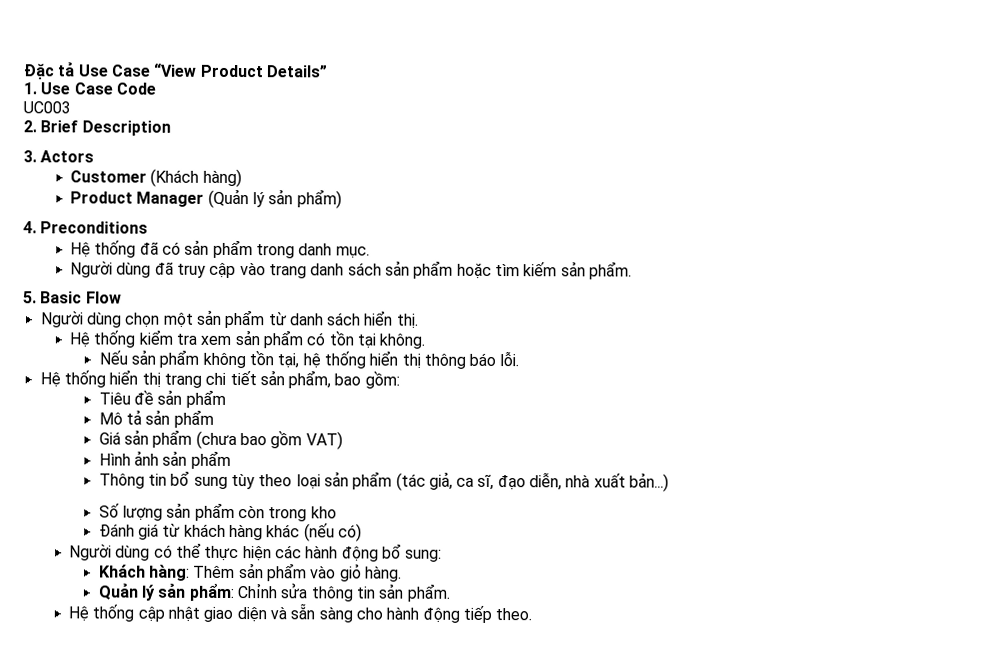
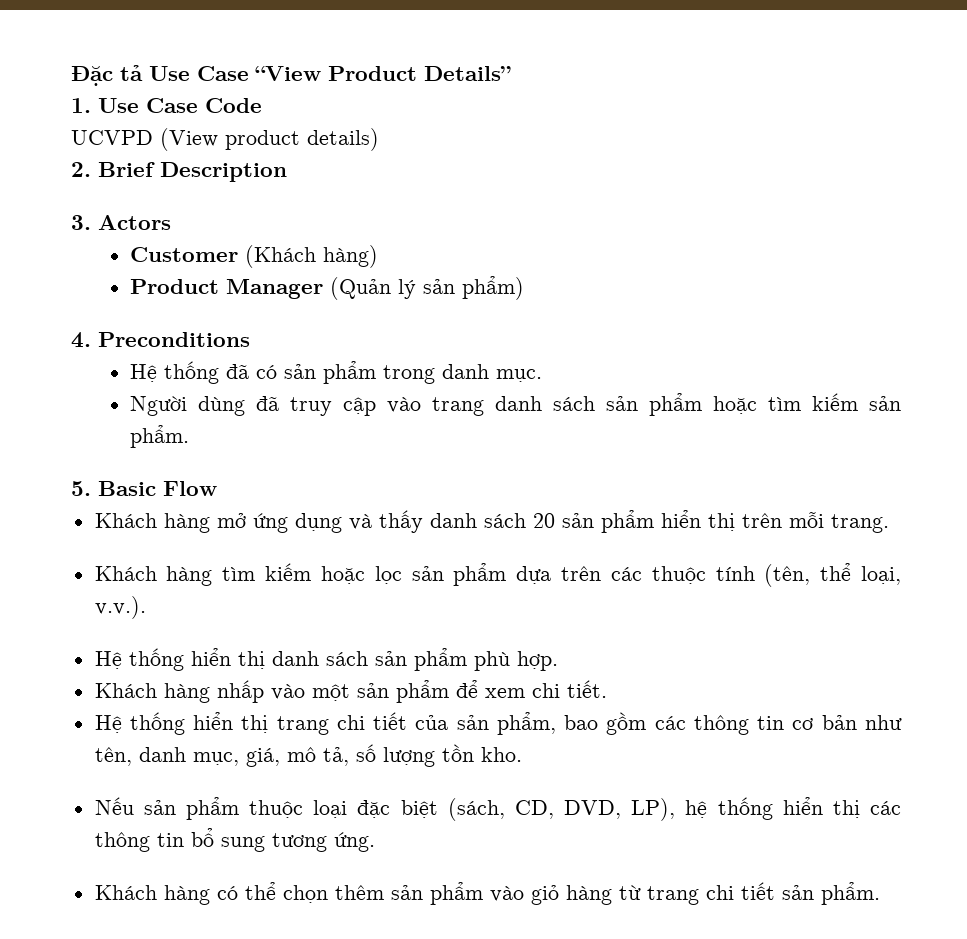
[23,101,71,114] UC003 -> [71,128,379,151] UCVPD (View product details)
[39,309,419,329] [69,329,426,349] [98,349,520,369] Người dùng chọn một sản phẩm từ danh sách hiển thị. // Hệ thống kiểm tra xem sản phẩm có tồn tại không. // Nếu sản phẩm không tồn tại, hệ thống hiển thị thông báo lỗi. -> [94,510,889,533] [94,563,902,587] [94,596,146,619] [94,648,558,671] [94,680,607,703] Khách hàng mở ứng dụng và thấy danh sách 20 sản phẩm hiển thị trên mỗi trang. // Khách hàng tìm kiếm hoặc lọc sản phẩm dựa trên các thuộc tính (tên, thể loại, v.v.). // Hệ thống hiển thị danh sách sản phẩm phù hợp. // Khách hàng nhấp vào một sản phẩm để xem chi tiết.
(257, 378) none -> [415,715,449,730] của
[364,371,400,389] [98,389,226,408] [98,409,214,428] [98,429,343,450] [98,450,231,469] [98,470,670,492] [98,502,337,522] [98,523,362,542] [69,542,443,562] [98,563,402,582] [97,583,451,602] [68,603,533,623] gồm: // Tiêu đề sản phẩm // Mô tả sản phẩm // Giá sản phẩm (chưa bao gồm VAT) // Hình ảnh sản phẩm // Thông tin bổ sung tùy theo loại sản phẩm (tác giả, ca sĩ, đạo diễn, nhà xuất bản...) // Số lượng sản phẩm còn trong kho // Đánh giá từ khách hàng khác (nếu có) // Người dùng có thể thực hiện các hành động bổ sung: // Khách hàng: Thêm sản phẩm vào giỏ hàng. // Quản lý sản phẩm: Chỉnh sửa thông tin sản phẩm. // Hệ thống cập nhật giao diện và sẵn sàng cho hành động tiếp theo. -> [606,712,902,735] [94,744,522,767] [94,797,901,821] [94,828,375,852] [94,882,880,905] gồm các thông tin cơ bản như tên, danh mục, giá, mô tả, số lượng tồn kho. // Nếu sản phẩm thuộc loại đặc biệt (sách, CD, DVD, LP), hệ thống hiển thị các thông tin bổ sung tương ứng. // Khách hàng có thể chọn thêm sản phẩm vào giỏ hàng từ trang chi tiết sản phẩm.

